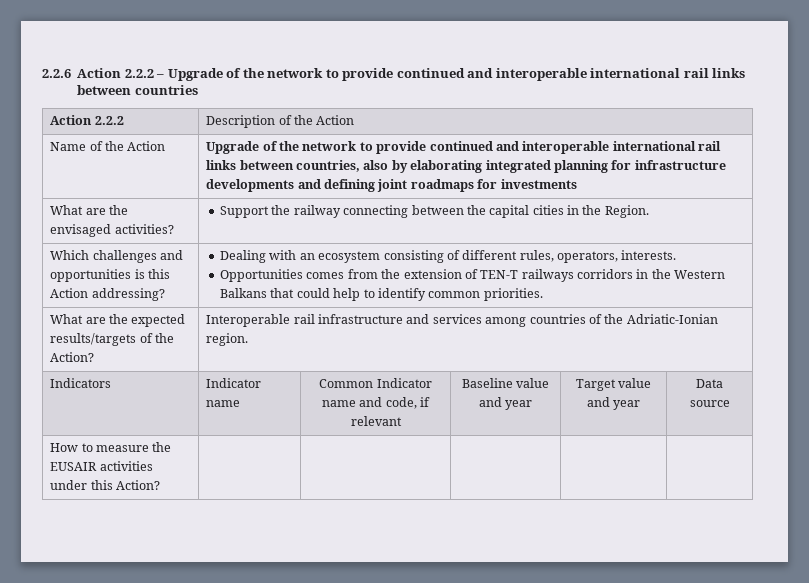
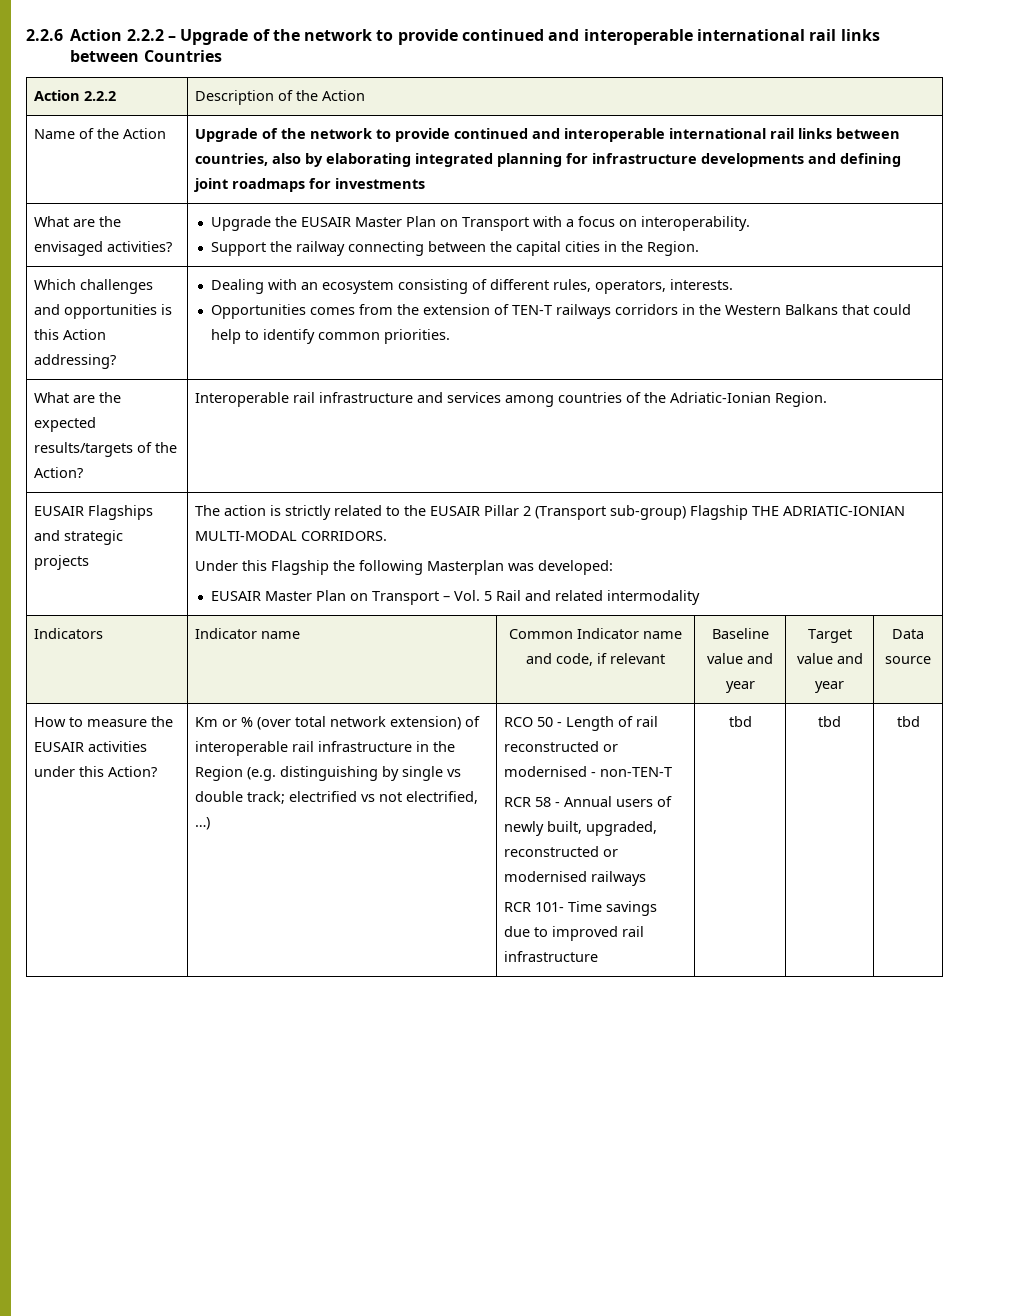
[134,85,198,95] countries -> [143,50,222,62] Countries
(174, 229) none -> [211,216,751,231] Upgrade the EUSAIR Master Plan on Transport with a focus on interoperability. //
[206,333,249,346] region. -> [775,392,828,407] [34,505,154,520] [34,530,124,545] [34,555,90,570] [195,505,906,520] [195,531,388,541] [195,560,614,575] [211,590,701,605] Region. // EUSAIR Flagships and strategic projects | The action is strictly related to the EUSAIR Pillar 2 (Transport sub-group) Flagship THE ADRIATIC-IONIAN MULTI-MODAL CORRIDORS. // Under this Flagship the following Masterplan was developed: // EUSAIR Master Plan on Transport – Vol. 5 Rail and related intermodality
(161, 485) | | | | -> [195,716,481,730] [195,741,456,756] [195,766,462,781] [195,791,479,804] [195,817,211,830] [504,716,659,731] [504,741,619,752] [504,766,673,777] [504,796,673,807] [504,821,658,836] [504,846,619,857] [504,871,647,886] [504,901,658,916] [504,926,645,941] [504,951,599,962] [728,716,752,727] [818,716,841,727] [896,716,920,727] Km or % (over total network extension) of interoperable rail infrastructure in the Region (e.g. distinguishing by single vs double track; electrified vs not electrified, …) | RCO 50 - Length of rail reconstructed or modernised - non-TEN-T // RCR 58 - Annual users of newly built, upgraded, reconstructed or modernised railways // RCR 101- Time savings due to improved rail infrastructure | tbd | tbd | tbd

